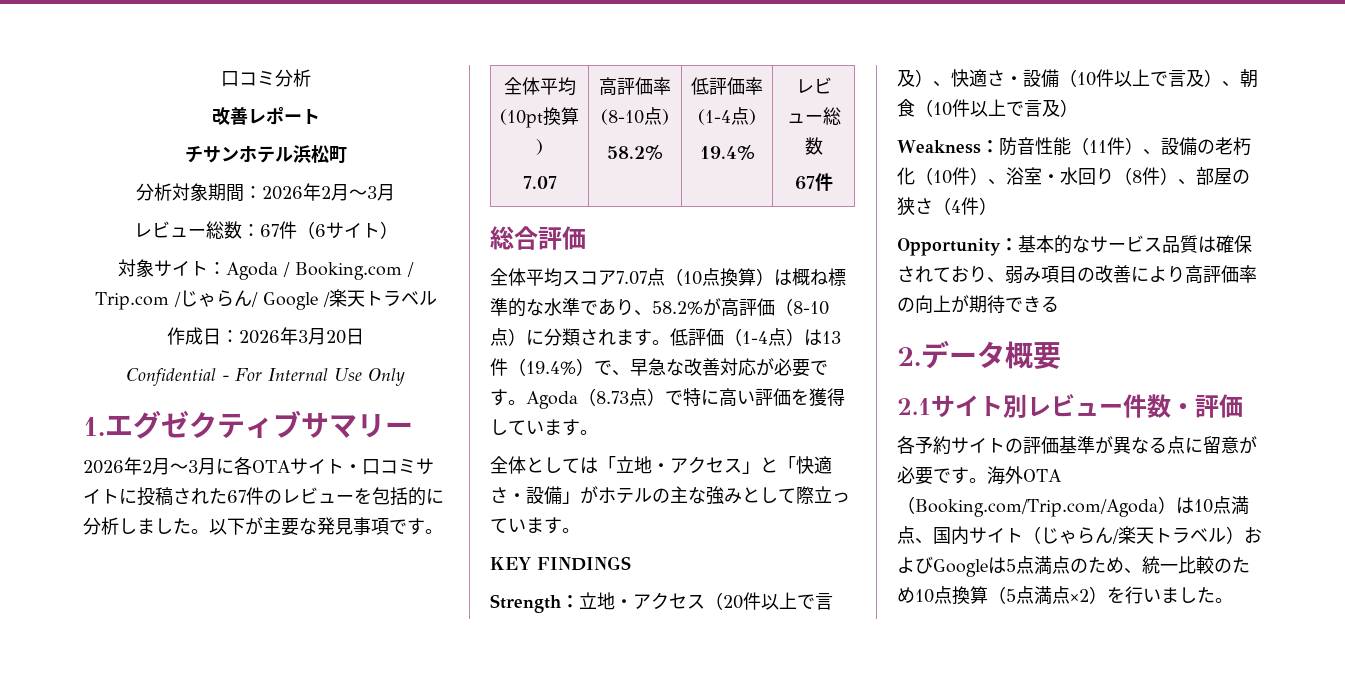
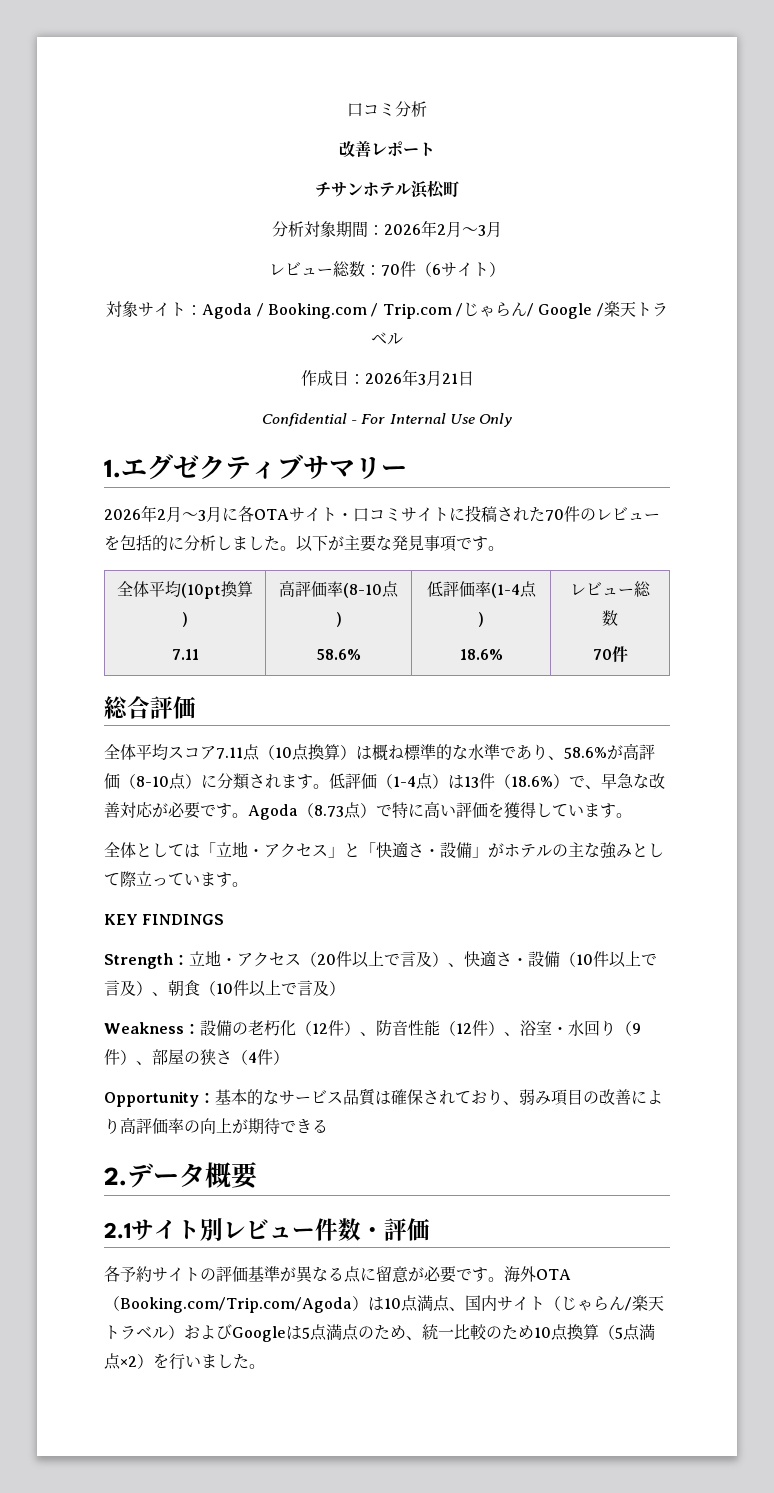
[259,224,279,237] 67 -> [381,264,400,276] 70
[326,330,346,344] 20 -> [441,373,458,384] 21
[227,490,246,503] 67 -> [544,509,564,521] 70
[522,176,557,189] 7.07 -> [171,649,199,660] 7.11
[607,144,663,160] 58.2% -> [316,649,361,660] 58.6%
[699,144,755,160] 19.4% -> [459,649,503,660] 18.6%
[794,176,815,190] 67 -> [592,649,612,660] 70
[616,271,647,285] 7.07 -> [216,747,243,759] 7.11
[652,301,703,315] 58.2% -> [564,747,607,759] 58.6%
[526,361,576,375] 19.4% -> [511,776,553,787] 18.6%
[998,137,1251,156] [897,167,952,185] 防音性能（11件）、設備の老朽化（10 -> [200,1019,472,1036] 設備の老朽化（12件）、防音性能（12
[1132,170,1142,183] 8 -> [632,1023,641,1034] 9

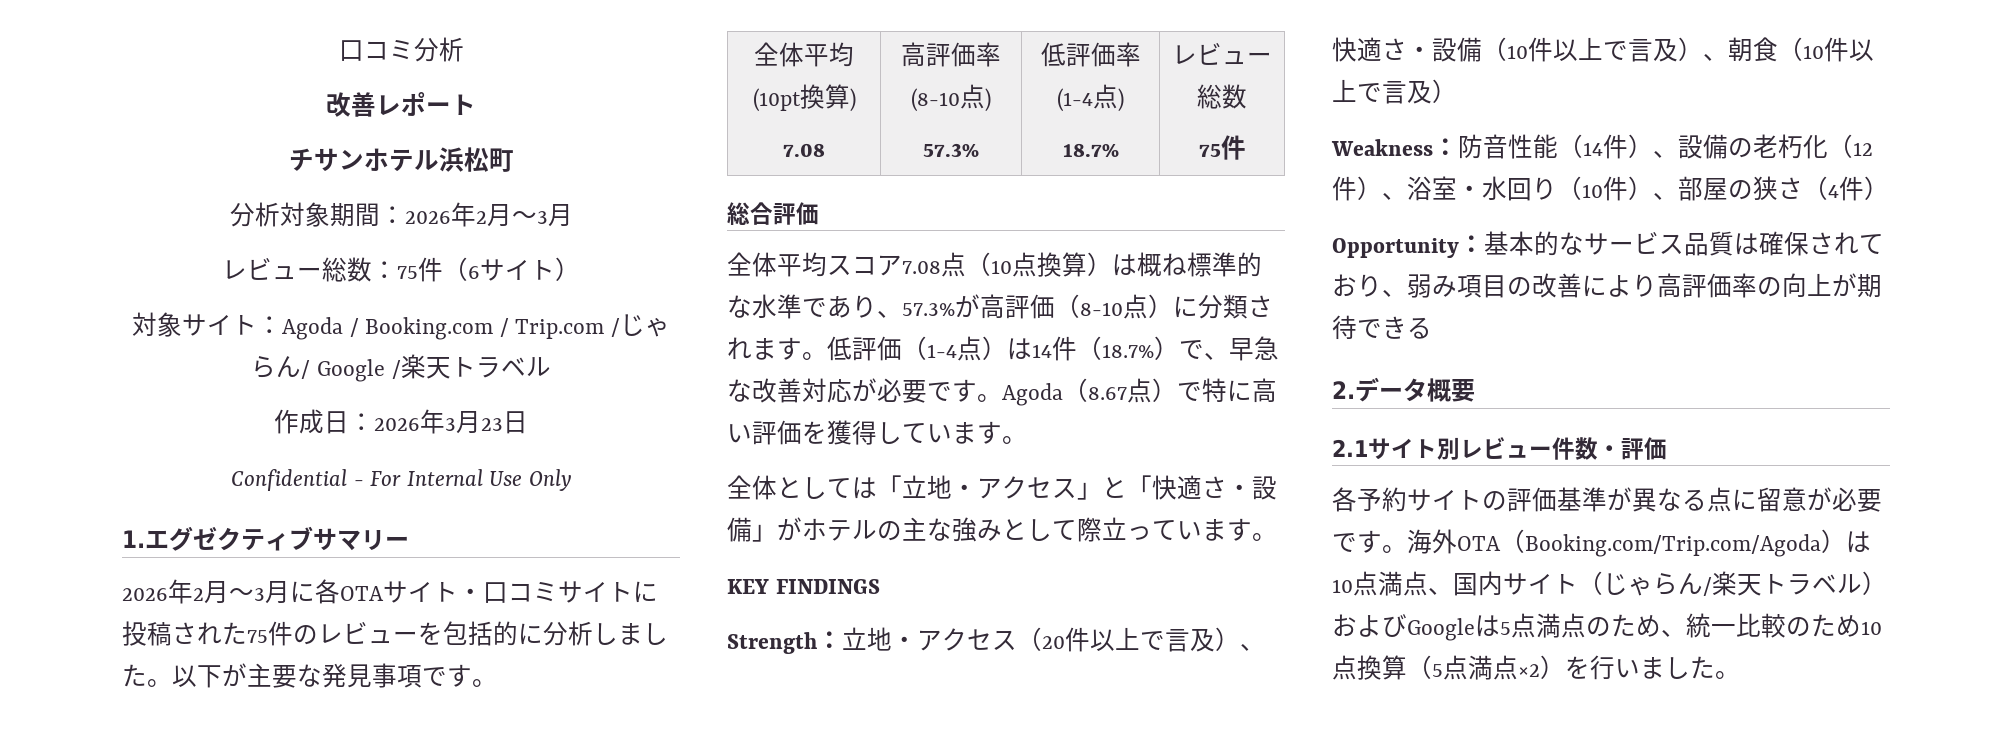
[381,264,400,276] 70 -> [397,266,418,279] 75
[441,373,458,384] 21 -> [481,418,503,431] 23
[544,509,564,521] 70 -> [247,630,268,643] 75
[171,649,199,660] 7.11 -> [783,143,825,157] 7.08
[316,649,361,660] 58.6% -> [923,143,979,157] 57.3%
[459,649,503,660] 18.6% -> [1062,143,1119,157] 18.7%
[592,649,612,660] 70 -> [1198,144,1221,157] 75
[216,747,243,759] 7.11 -> [902,261,941,274] 7.08
[564,747,607,759] 58.6% -> [902,303,955,316] 57.3%
[464,773,553,789] 13件（18.6% -> [1032,336,1154,361] 14件（18.7%
[314,805,344,817] 8.73 -> [1088,387,1127,400] 8.67
(200, 1028) none -> [1458,134,1678,159] 防音性能（14件）、
[376,1019,520,1036] 防音性能（12件）、 -> (1407, 196) none
[632,1023,641,1034] 9 -> [1582,184,1603,198] 10

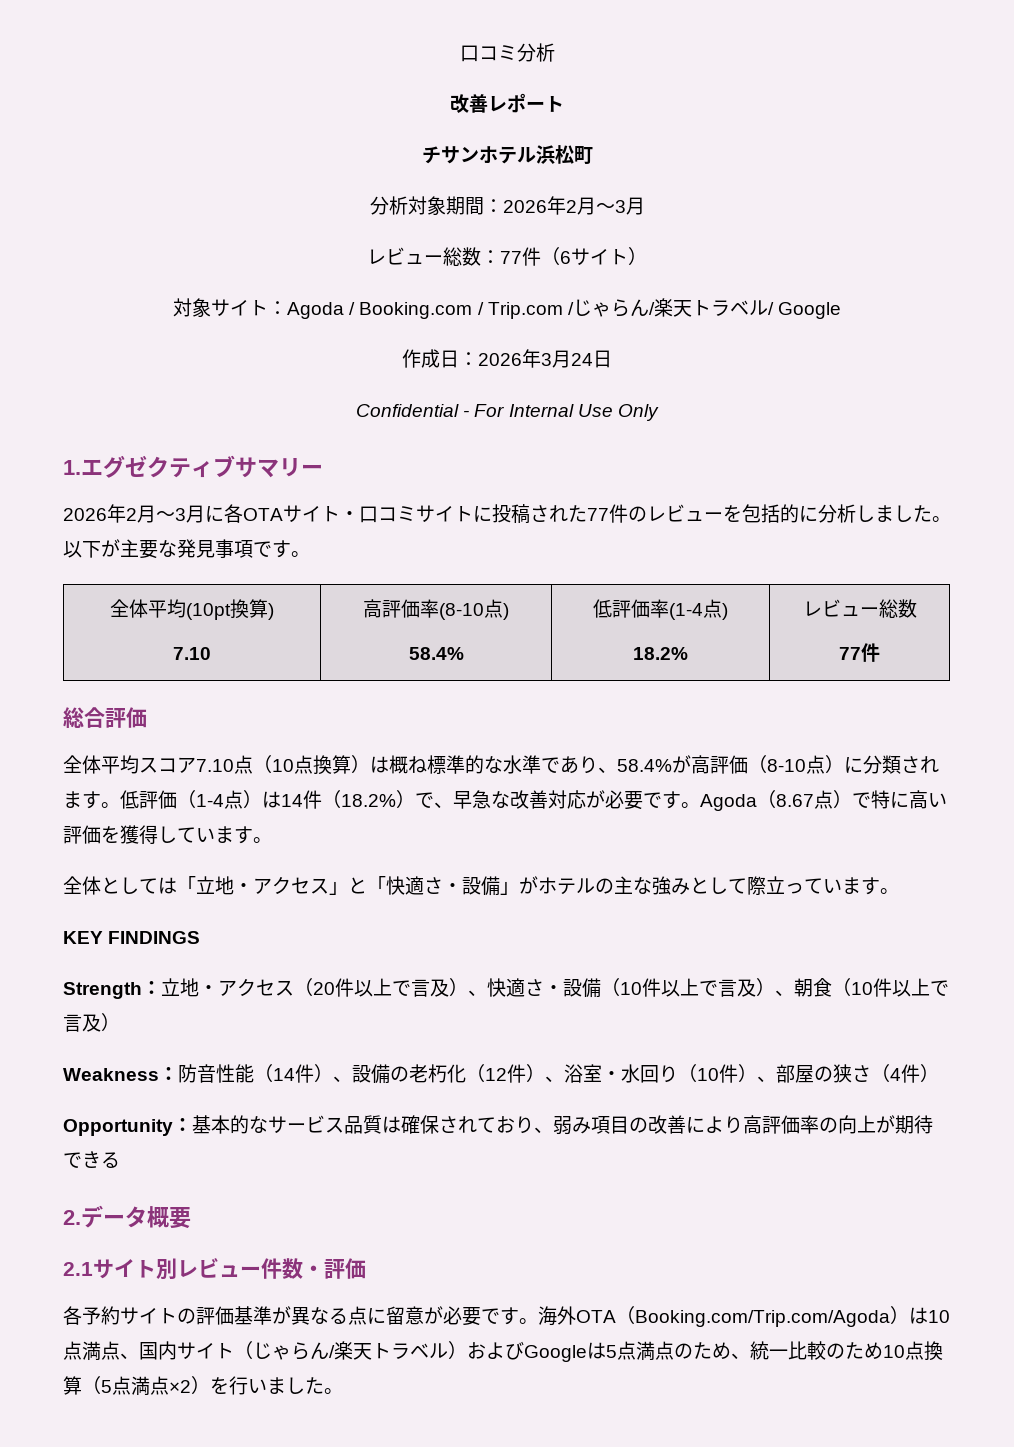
[397,266,418,279] 75 -> [500,251,522,264] 77
[317,354,551,382] Google /楽天トラベル -> [653,298,841,319] 楽天トラベル/ Google
[481,418,503,431] 23 -> [571,353,593,366] 24
[247,630,268,643] 75 -> [587,508,609,521] 77
[783,143,825,157] 7.08 -> [173,647,211,660] 7.10
[923,143,979,157] 57.3% -> [408,647,464,660] 58.4%
[1062,143,1119,157] 18.7% -> [632,647,688,660] 18.2%
[1198,144,1221,157] 75 -> [838,647,861,660] 77
[902,261,941,274] 7.08 -> [196,759,234,772] 7.10
[902,303,955,316] 57.3% -> [617,759,672,772] 58.4%
[1102,344,1154,358] 18.7% -> [341,794,396,807] 18.2%

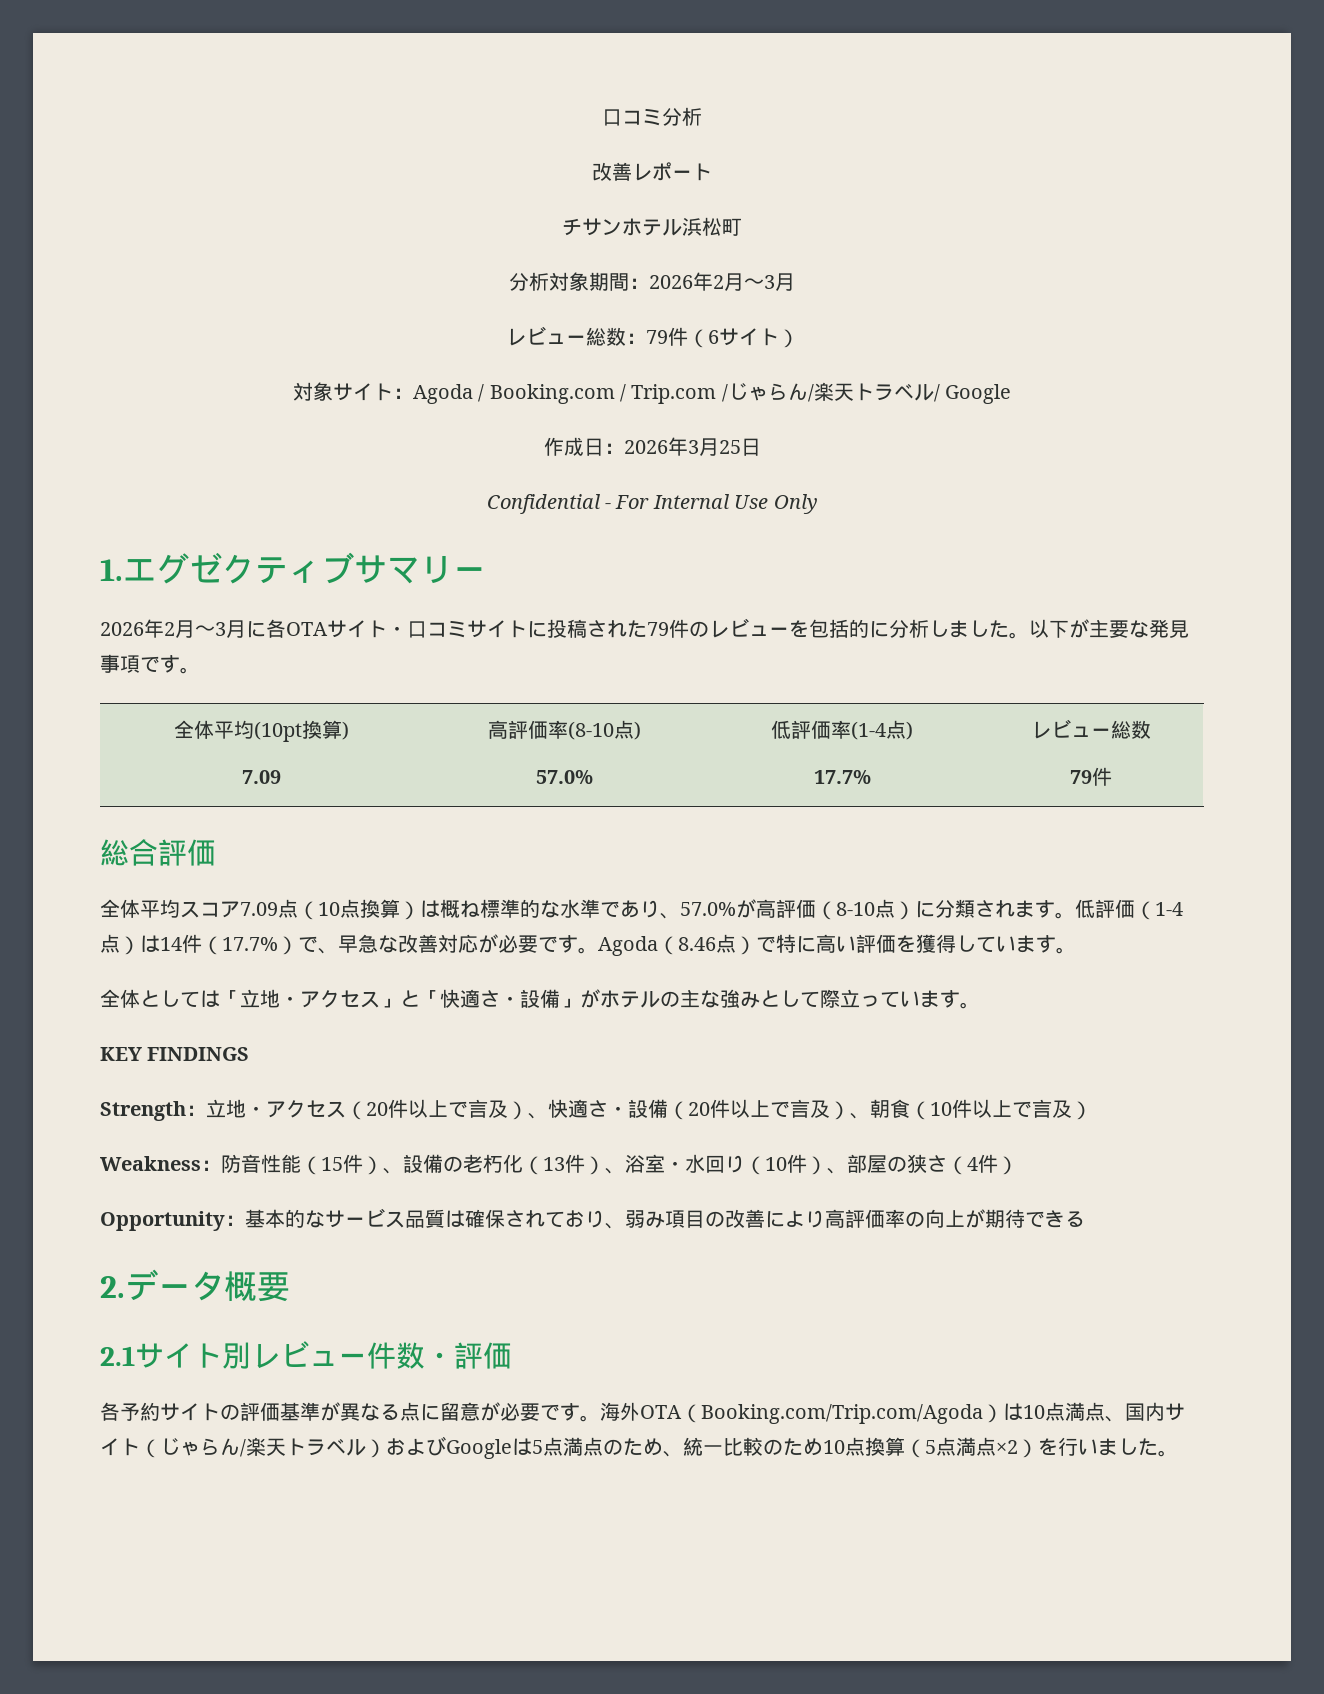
[500,251,522,264] 77 -> [645,330,668,344] 79
[571,353,593,366] 24 -> [718,440,741,454] 25
[587,508,609,521] 77 -> [647,622,669,636] 79
[173,647,211,660] 7.10 -> [241,770,281,784] 7.09
[408,647,464,660] 58.4% -> [535,770,593,784] 57.0%
[632,647,688,660] 18.2% -> [813,770,871,784] 17.7%
[838,647,861,660] 77 -> [1069,770,1092,784] 79
[196,759,234,772] 7.10 -> [240,902,278,916] 7.09
[617,759,672,772] 58.4% -> [680,902,736,916] 57.0%
[341,794,396,807] 18.2% -> [222,937,278,951] 17.7%
[776,794,814,807] 8.67 -> [678,937,716,951] 8.46
[620,982,642,995] 10 -> [688,1102,710,1116] 20
[273,1068,295,1081] 14 -> [321,1157,343,1171] 15
[485,1068,507,1081] 12 -> [543,1157,565,1171] 13

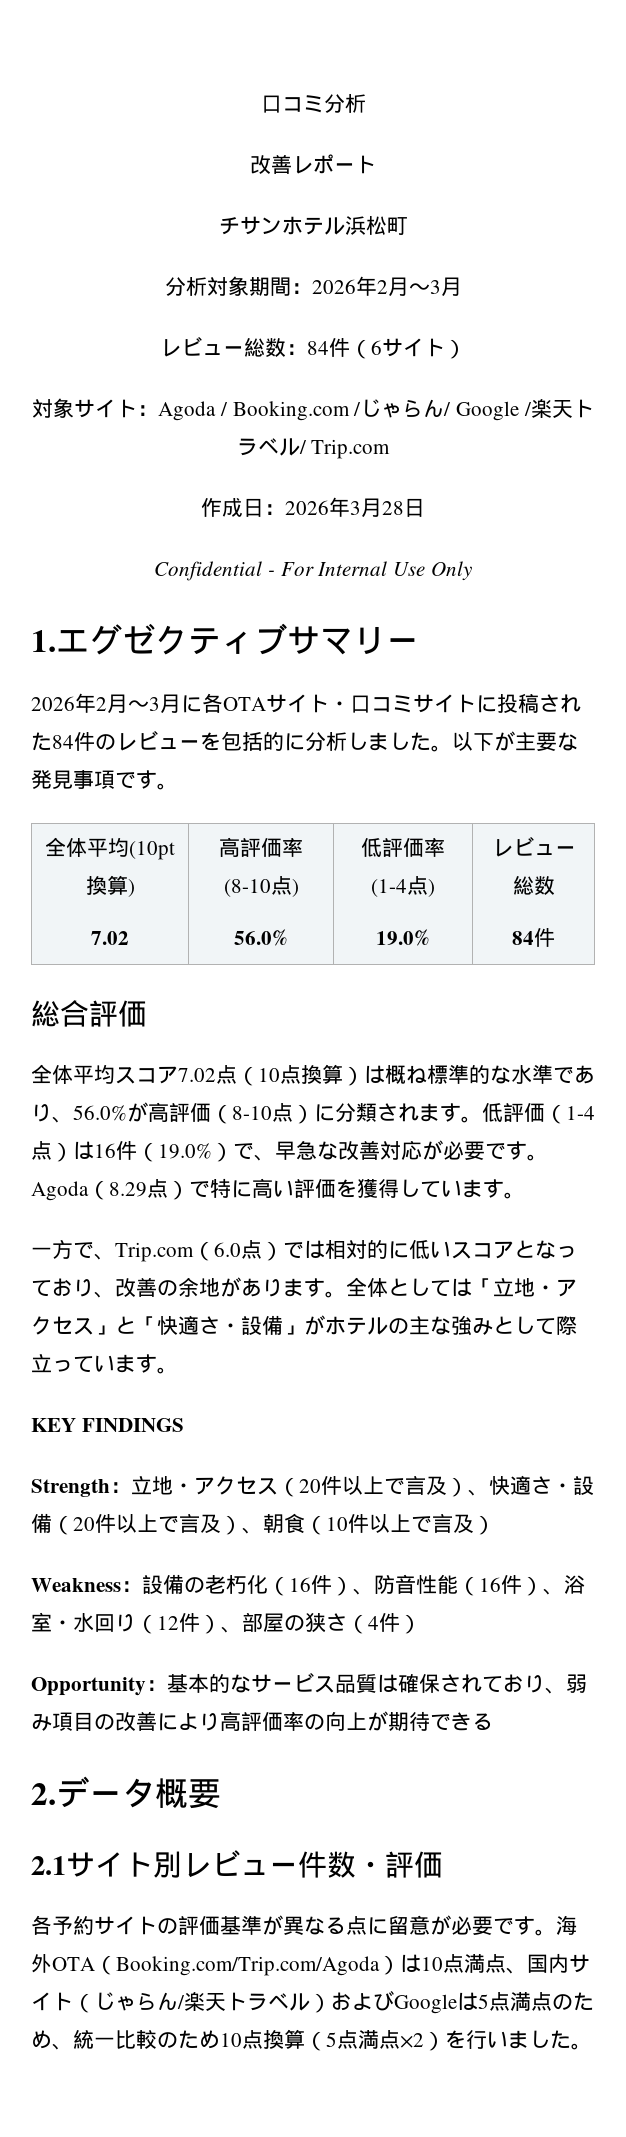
[645,330,668,344] 79 -> [307,341,329,355] 84
[631,383,814,404] Trip.com /じゃらん/ -> [360,399,532,421] じゃらん/ Google /
[945,384,1012,404] Google -> [311,439,391,459] Trip.com
[718,440,741,454] 25 -> [382,501,404,515] 28
[647,622,669,636] 79 -> [52,735,74,749] 84
[241,770,281,784] 7.09 -> [91,931,129,945] 7.02
[535,770,593,784] 57.0% -> [234,929,288,946] 56.0%
[813,770,871,784] 17.7% -> [376,929,430,946] 19.0%
[1069,770,1092,784] 79 -> [512,931,534,945] 84
[240,902,278,916] 7.09 -> [178,1068,216,1082] 7.02
[680,902,736,916] 57.0% -> [73,1105,127,1121] 56.0%
[160,934,278,955] 14件（17.7% -> [94,1141,212,1162] 16件（19.0%
[678,937,716,951] 8.46 -> [109,1182,147,1197] 8.29
(1076, 950) none -> [31,1239,577,1262] [31,1277,346,1298] 一方で、Trip.com（6.0点）では相対的に低いスコアとなっており、改善の余地があります。
[221,1154,565,1175] 防音性能（15件）、設備の老朽化（13 -> [142,1574,501,1596] 設備の老朽化（16件）、防音性能（16
[765,1157,787,1171] 10 -> [157,1616,179,1630] 12

